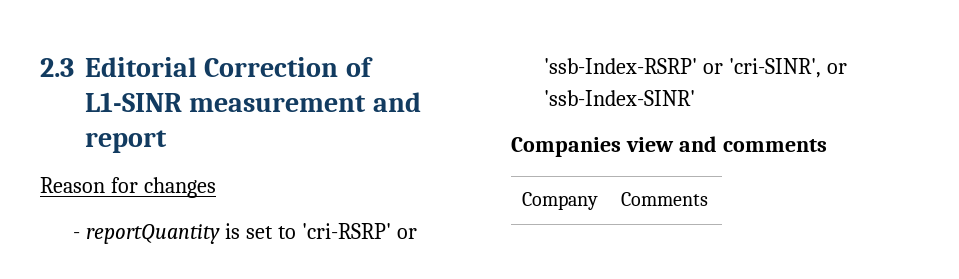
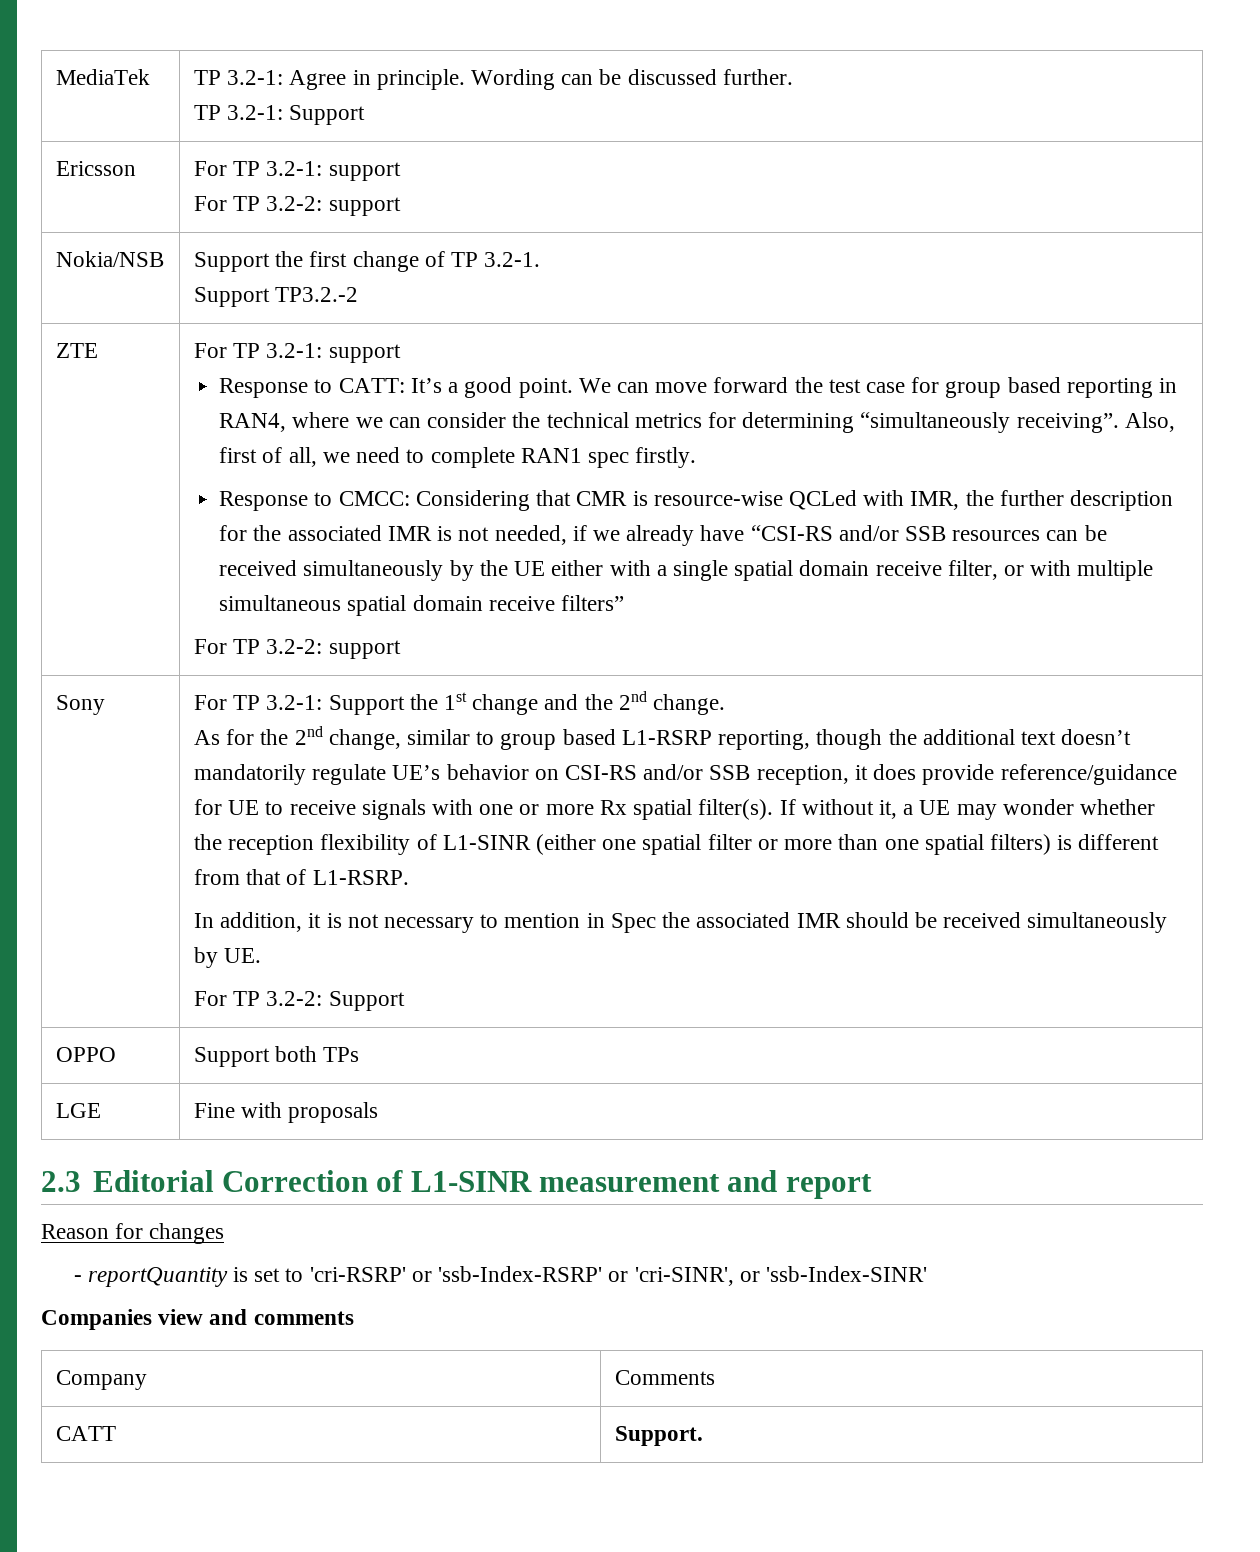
(40, 67) none -> [55,69,150,85] [193,69,793,90] [193,105,366,125] [55,161,136,176] [193,161,401,181] [193,196,401,216] [55,251,164,267] [193,251,541,272] [193,287,359,307] [55,343,98,358] [193,343,401,363] [219,377,1178,398] [219,412,1175,433] [219,447,697,468] [219,490,1174,511] [219,525,1107,546] [219,560,1154,581] [219,595,625,616] [193,639,401,659] [55,695,105,715] [193,691,726,715] [193,726,1132,750] [193,764,1177,785] [193,799,1155,820] [193,834,1160,855] [193,869,409,885] [193,912,1168,933] [193,947,262,968] [193,991,405,1011] [55,1047,116,1062] [193,1046,360,1067] [55,1103,101,1118] [193,1102,379,1123] MediaTek | TP 3.2-1: Agree in principle. Wording can be discussed further. // TP 3.2-1: Support // Ericsson | For TP 3.2-1: support // For TP 3.2-2: support // Nokia/NSB | Support the first change of TP 3.2-1. // Support TP3.2.-2 // ZTE | For TP 3.2-1: support // Response to CATT: It’s a good point. We can move forward the test case for group based reporting in RAN4, where we can consider the technical metrics for determining “simultaneously receiving”. Also, first of all, we need to complete RAN1 spec firstly. // Response to CMCC: Considering that CMR is resource-wise QCLed with IMR, the further description for the associated IMR is not needed, if we already have “CSI-RS and/or SSB resources can be received simultaneously by the UE either with a single spatial domain receive filter, or with multiple simultaneous spatial domain receive filters” // For TP 3.2-2: support // Sony | For TP 3.2-1: Support the 1st change and the 2nd change. // As for the 2nd change, similar to group based L1-RSRP reporting, though the additional text doesn’t mandatorily regulate UE’s behavior on CSI-RS and/or SSB reception, it does provide reference/guidance for UE to receive signals with one or more Rx spatial filter(s). If without it, a UE may wonder whether the reception flexibility of L1-SINR (either one spatial filter or more than one spatial filters) is different from that of L1-RSRP. // In addition, it is not necessary to mention in Spec the associated IMR should be received simultaneously by UE. // For TP 3.2-2: Support // OPPO | Support both TPs // LGE | Fine with proposals //
(709, 199) none -> [55,1426,116,1441] [614,1426,703,1446] // CATT | Support.

